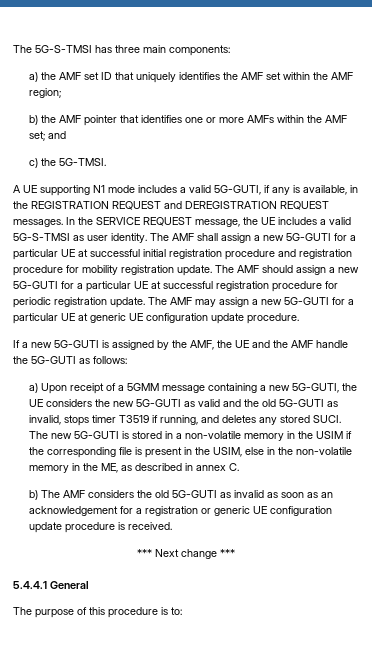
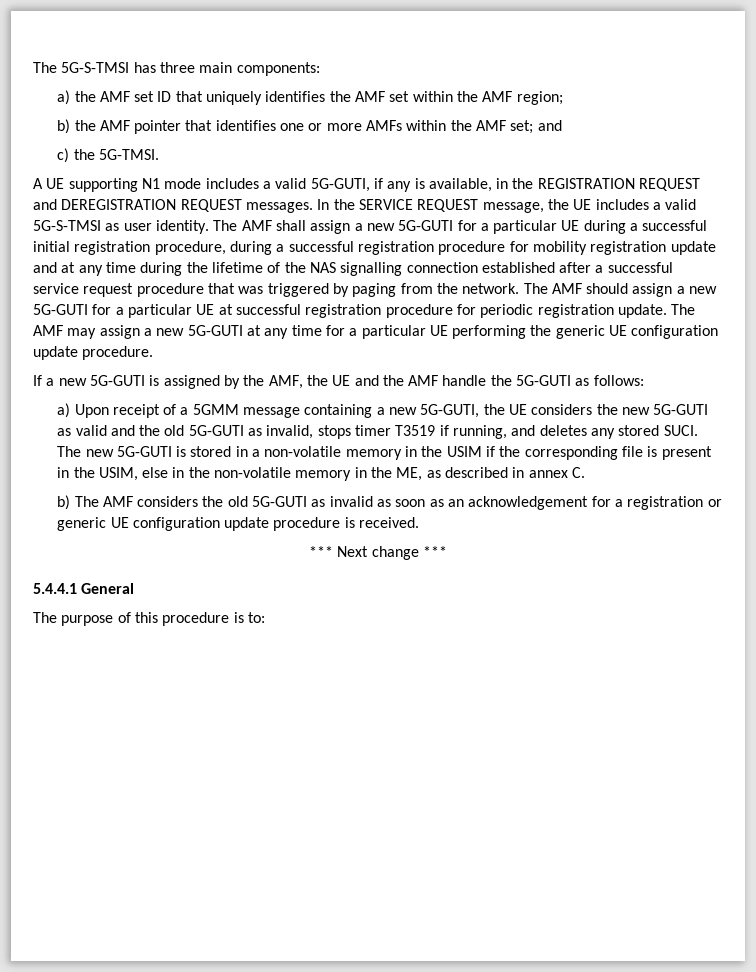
[78,249,88,257] at -> [583,220,639,234] during a
[225,249,296,260] procedure and -> [154,241,354,255] procedure, during a successful
[177,265,212,276] update. -> [670,241,716,255] [33,262,673,276] [33,283,520,297] update and at any time during the lifetime of the NAS signalling connection established after a successful service request procedure that was triggered by paging from the network.
[332,297,354,305] [13,313,88,324] for a particular UE at -> [246,325,552,339] at any time for a particular UE performing the

